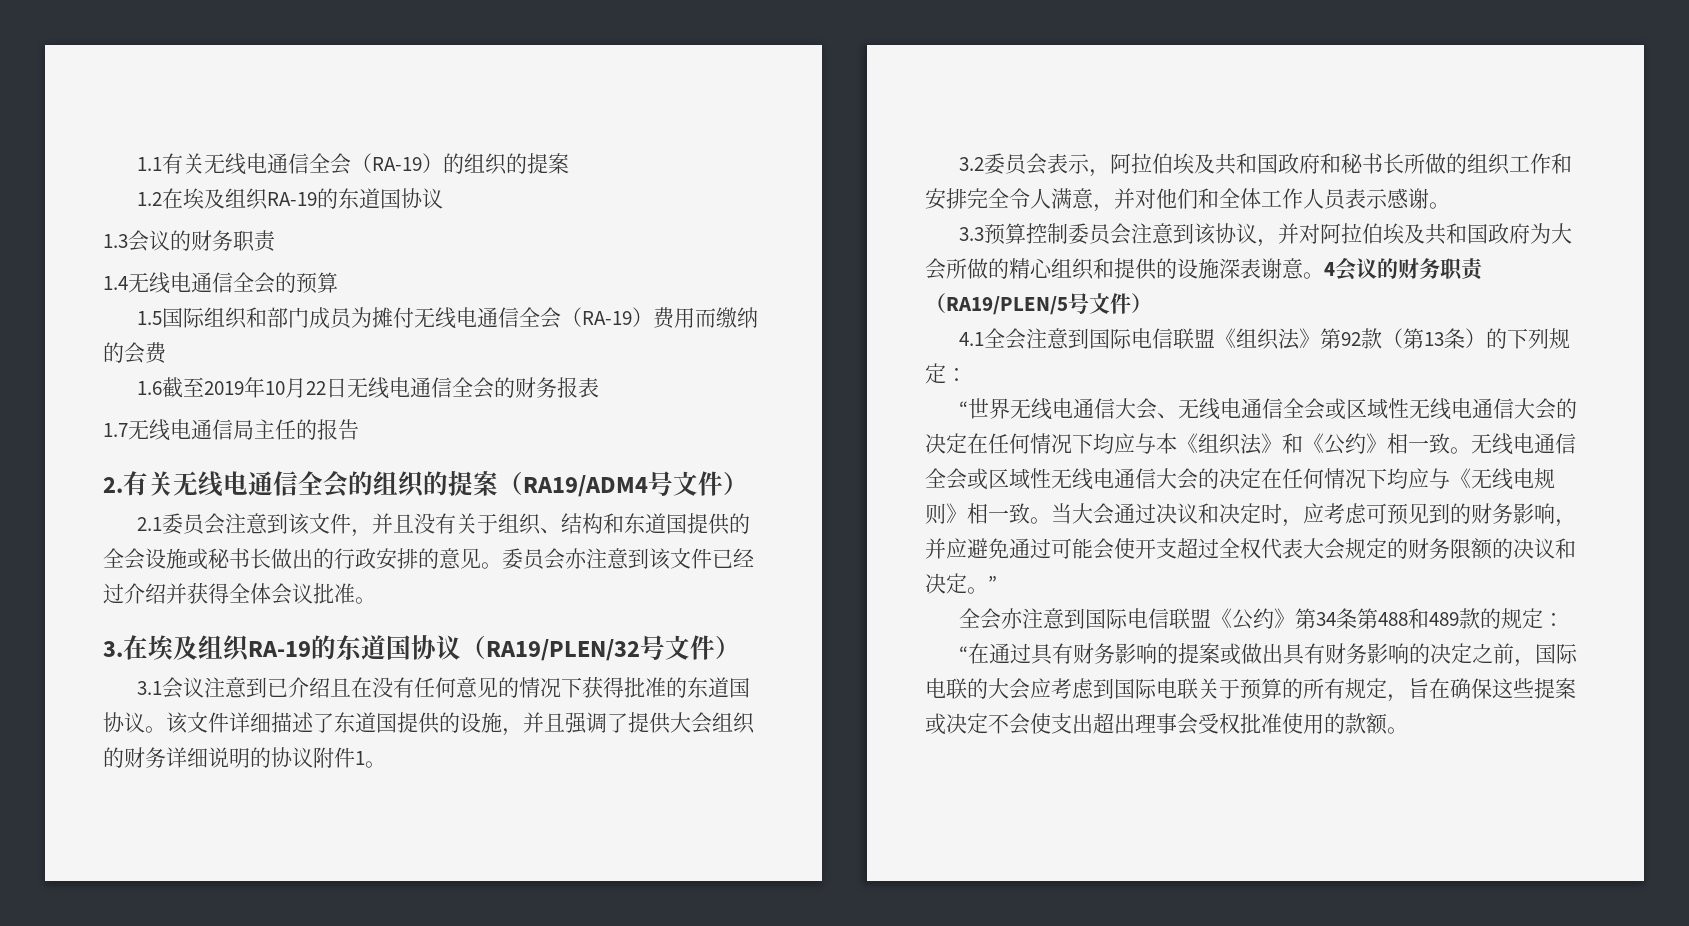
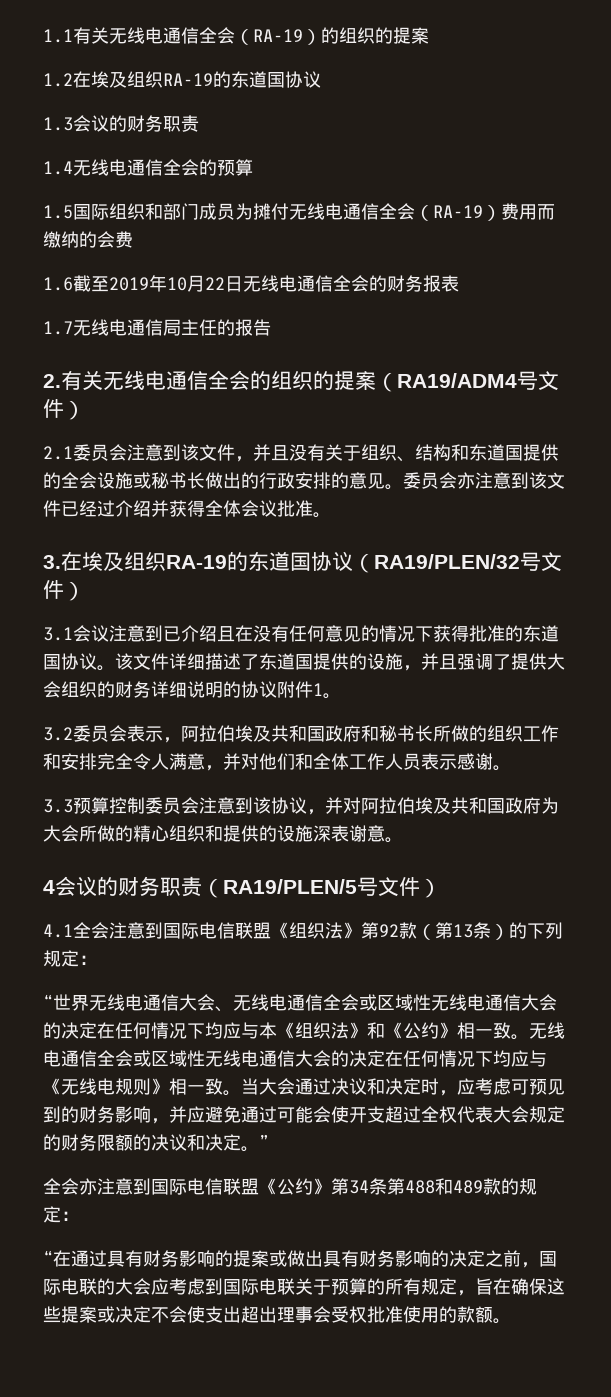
(1324, 275) none -> (403, 840) //

